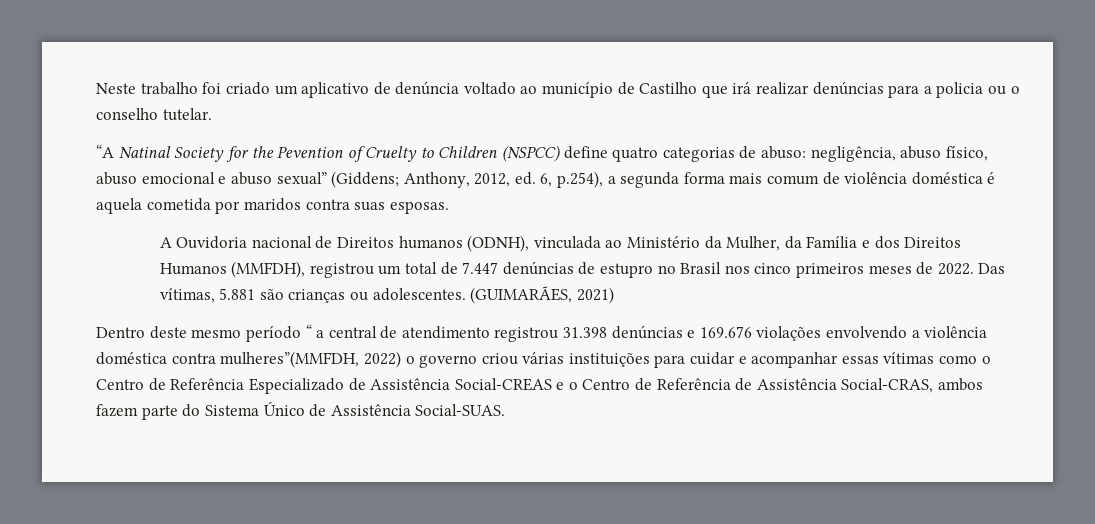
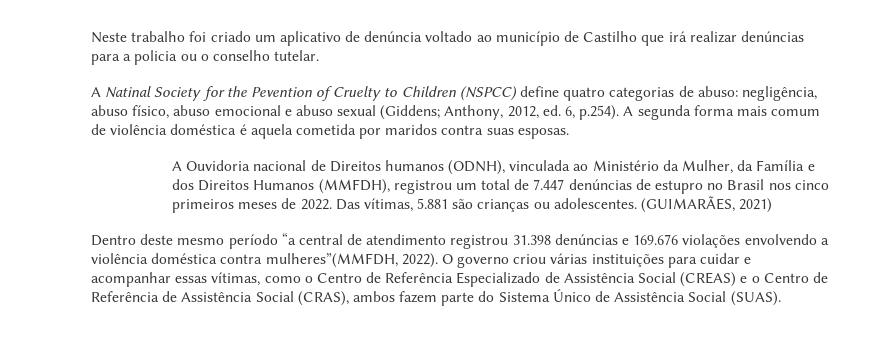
[96,144,115,158] “A -> [90,87,101,97] A
[276,172,327,185] sexual” -> [337,105,377,116] sexual
[557,171,616,188] p.254), a -> [579,105,634,120] p.254). A
[305,324,325,338] “ a -> [281,232,296,245] “a
[363,351,415,368] 2022) o -> [401,253,453,268] 2022). O
[883,352,935,364] vítimas -> [211,272,261,286] vítimas,
[454,378,552,391] Social-CREAS -> [638,272,737,287] Social (CREAS)
[841,378,934,393] Social-CRAS, -> [255,291,349,306] Social (CRAS),
[415,404,506,416] Social-SUAS. -> [688,291,781,306] Social (SUAS).

